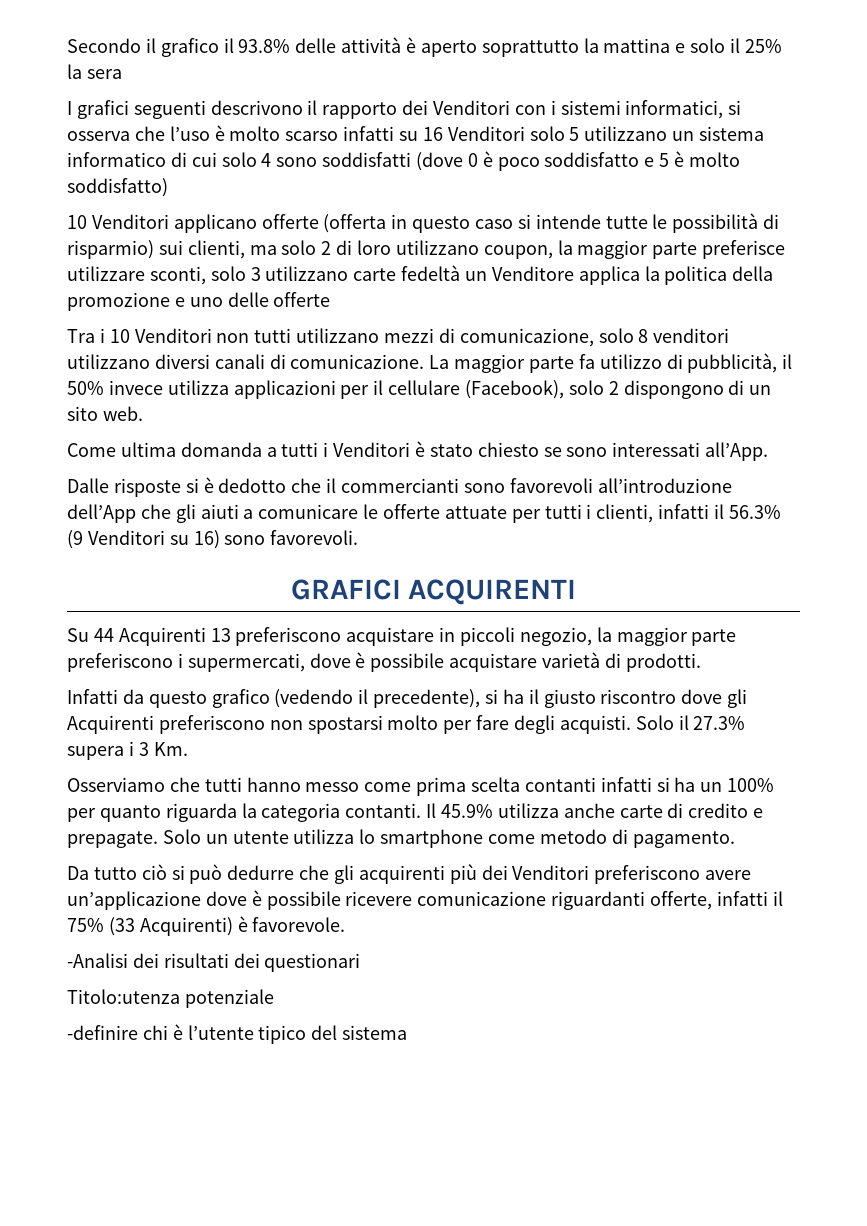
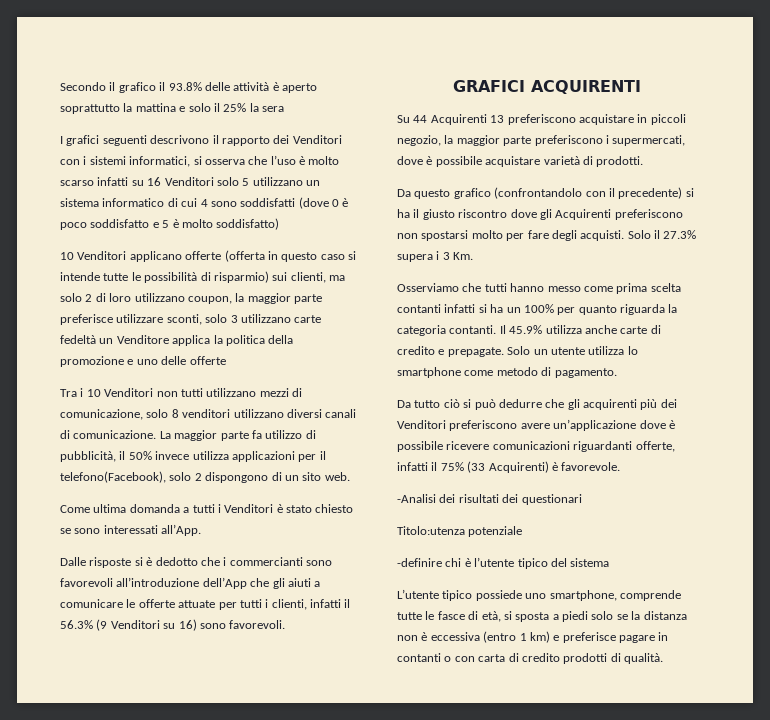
[221,152,257,167] solo -> (198, 202) none
[388,380,565,399] cellulare (Facebook), -> [60,471,166,483] telefono(Facebook),
[326,478,337,493] il -> [223,557,227,566] i
[67,689,481,708] Infatti da questo grafico (vedendo il precedente), -> [397,187,683,199] Da questo grafico (confrontandolo con il precedente)
[417,891,547,906] comunicazione -> [492,441,570,450] comunicazioni
(408, 1032) none -> [397,589,681,601] [397,611,687,622] [397,631,669,643] [397,653,663,664] // L’utente tipico possiede uno smartphone, comprende tutte le fasce di età, si sposta a piedi solo se la distanza non è eccessiva (entro 1 km) e preferisce pagare in contanti o con carta di credito prodotti di qualità.

